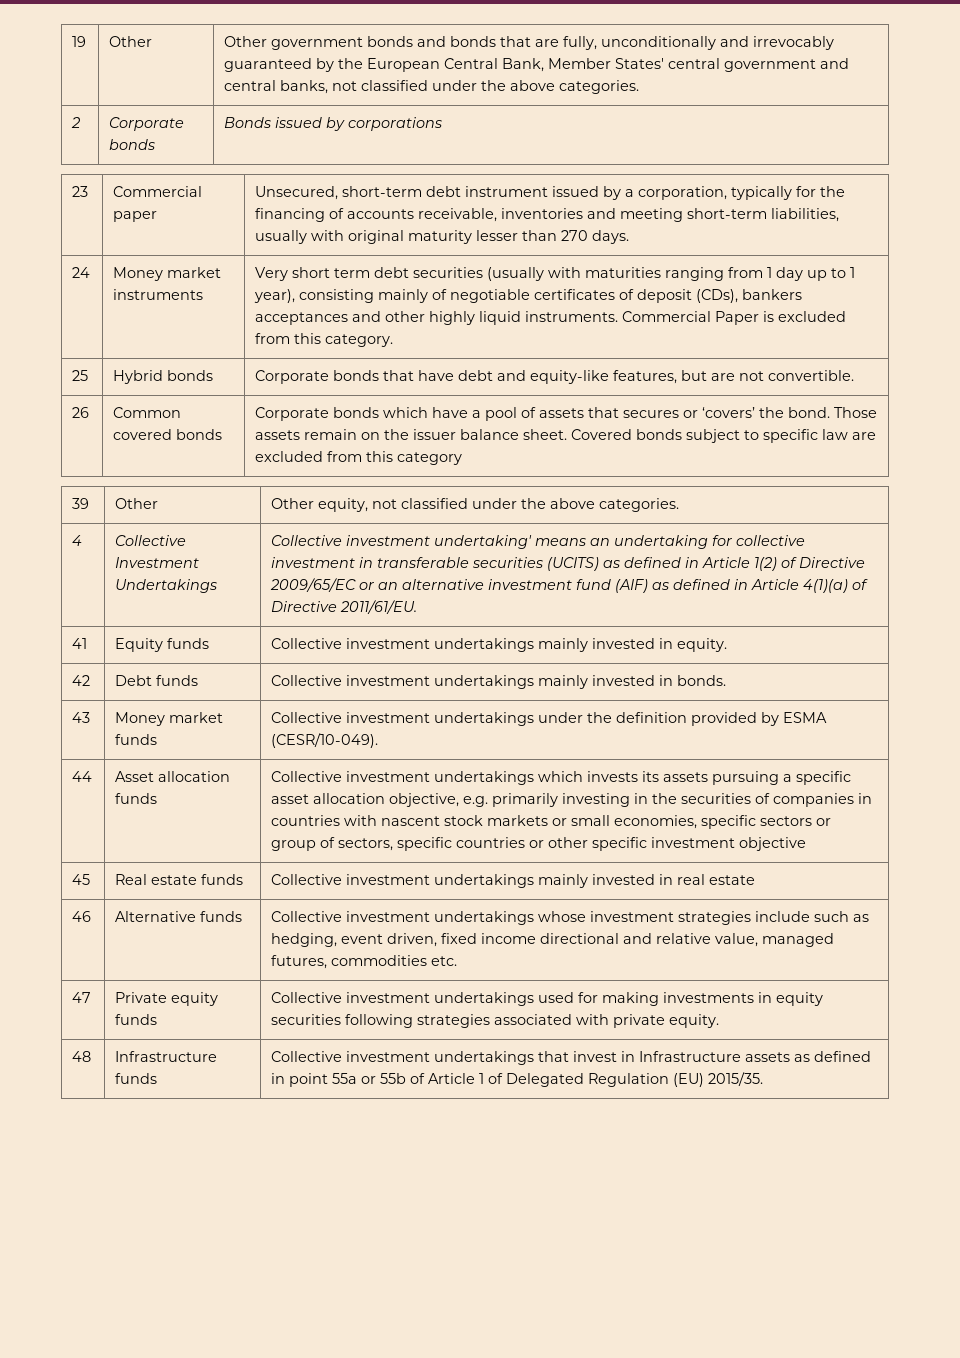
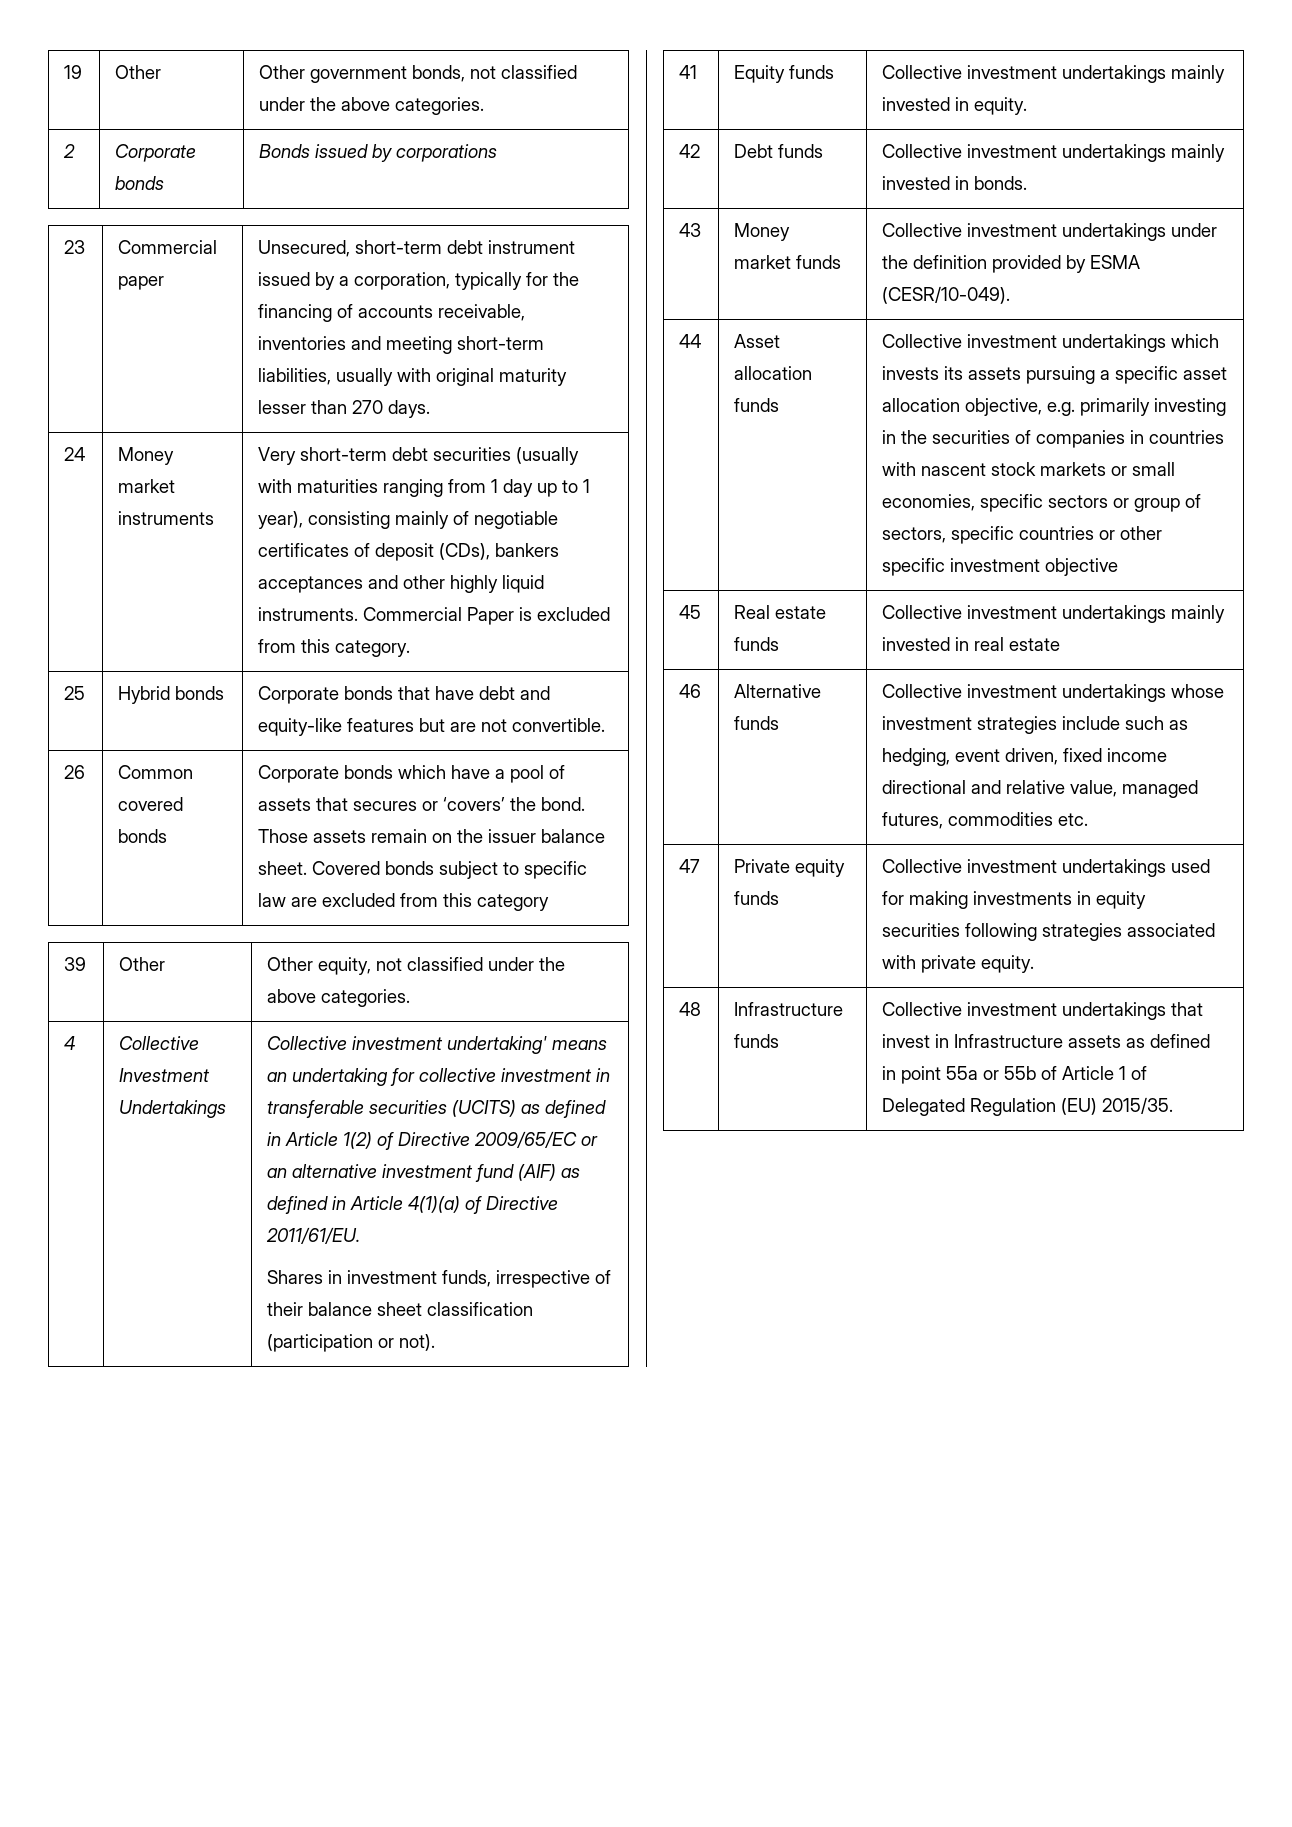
[367,36,835,50] [224,58,850,72] [224,80,329,94] bonds and bonds that are fully, unconditionally and irrevocably guaranteed by the European Central Bank, Member States' central government and central banks, -> [412,65,466,82] bonds,
[292,267,371,278] short term -> [300,447,388,461] short-term
[613,370,678,384] features, -> [347,718,415,732] features
(418, 607) none -> [267,1270,612,1288] [267,1302,534,1316] [267,1334,436,1352] // Shares in investment funds, irrespective of their balance sheet classification (participation or not).

